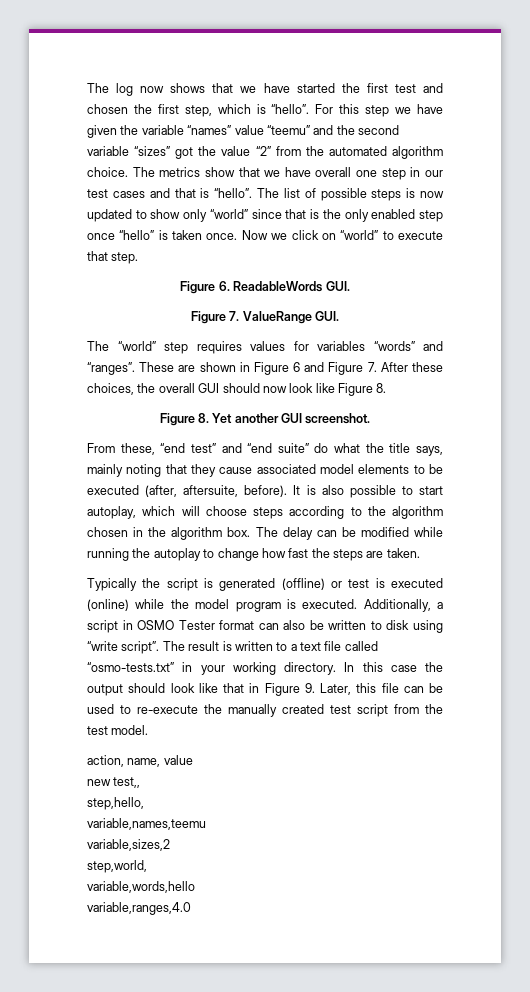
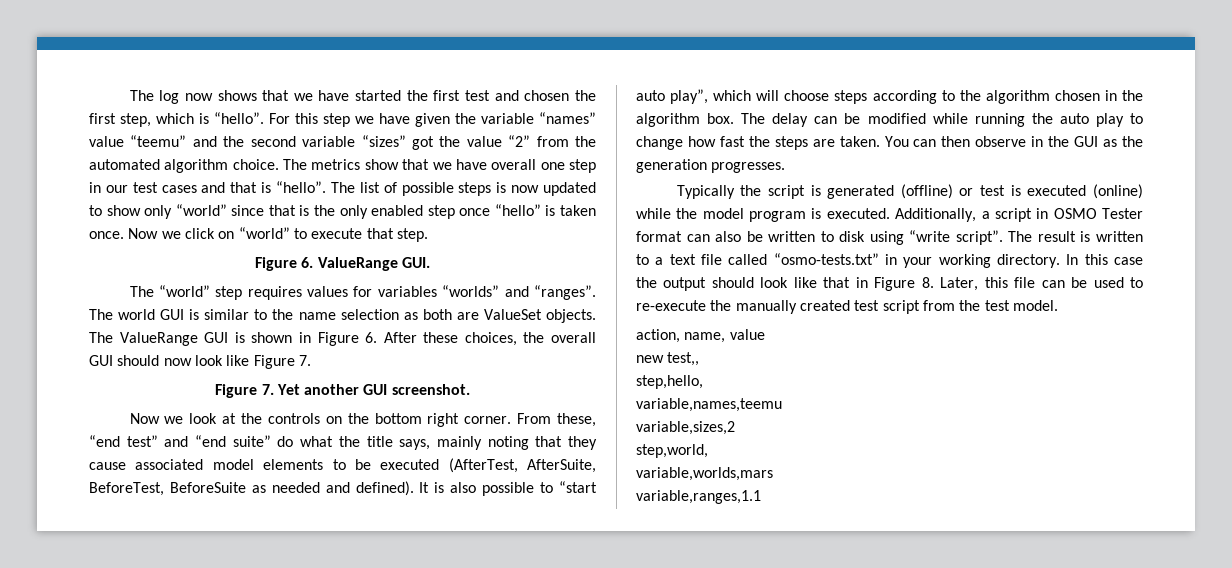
[233,281,350,292] [190,311,240,324] ReadableWords GUI. // Figure 7. -> (314, 262) none
[373,341,415,351] “words” -> [442,285,500,297] “worlds”
[139,362,377,375] These are shown in Figure 6 and Figure 7. -> [89,309,596,323] [89,332,378,346] The world GUI is similar to the name selection as both are ValueSet objects. The ValueRange GUI is shown in Figure 6.
[376,383,387,393] [159,413,209,426] 8. // Figure 8. -> [298,355,311,366] [215,384,274,398] 7. // Figure 7.
(371, 418) none -> [129,413,512,427] Now we look at the controls on the bottom right corner.
[145,485,288,497] (after, aftersuite, before). -> [448,458,596,473] [89,481,414,496] (AfterTest, AfterSuite, BeforeTest, BeforeSuite as needed and defined).
[418,486,443,495] [87,506,136,519] start autoplay, -> [559,481,598,493] [636,89,709,104] “start auto play”,
[153,548,201,561] autoplay -> [1059,113,1124,127] auto play
(420, 553) none -> [884,136,1143,147] [636,159,786,173] You can then observe in the GUI as the generation progresses.
[304,683,315,693] 9. -> [921,277,934,288] 8.
[87,881,195,893] [87,902,191,915] variable,words,hello // variable,ranges,4.0 -> [636,467,773,481] [636,490,761,504] variable,worlds,mars // variable,ranges,1.1

